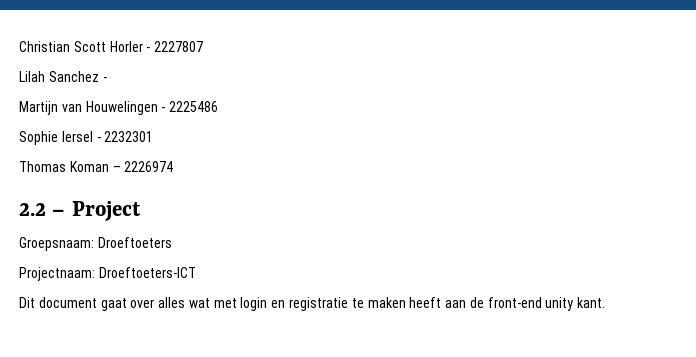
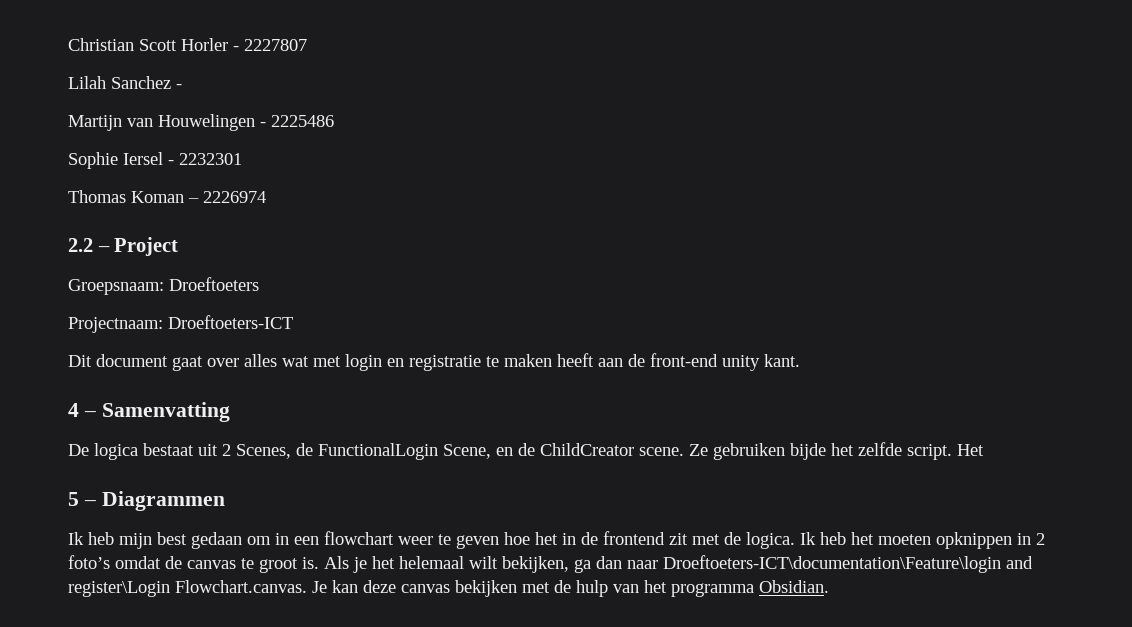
(606, 302) none -> [68,402,230,422] [68,442,984,460] [68,491,225,511] [68,531,1045,549] [68,555,1033,573] [68,580,829,597] // 4 – Samenvatting // De logica bestaat uit 2 Scenes, de FunctionalLogin Scene, en de ChildCreator scene. Ze gebruiken bijde het zelfde script. Het // 5 – Diagrammen // Ik heb mijn best gedaan om in een flowchart weer te geven hoe het in de frontend zit met de logica. Ik heb het moeten opknippen in 2 foto’s omdat de canvas te groot is. Als je het helemaal wilt bekijken, ga dan naar Droeftoeters-ICT\documentation\Feature\login and register\Login Flowchart.canvas. Je kan deze canvas bekijken met de hulp van het programma Obsidian.

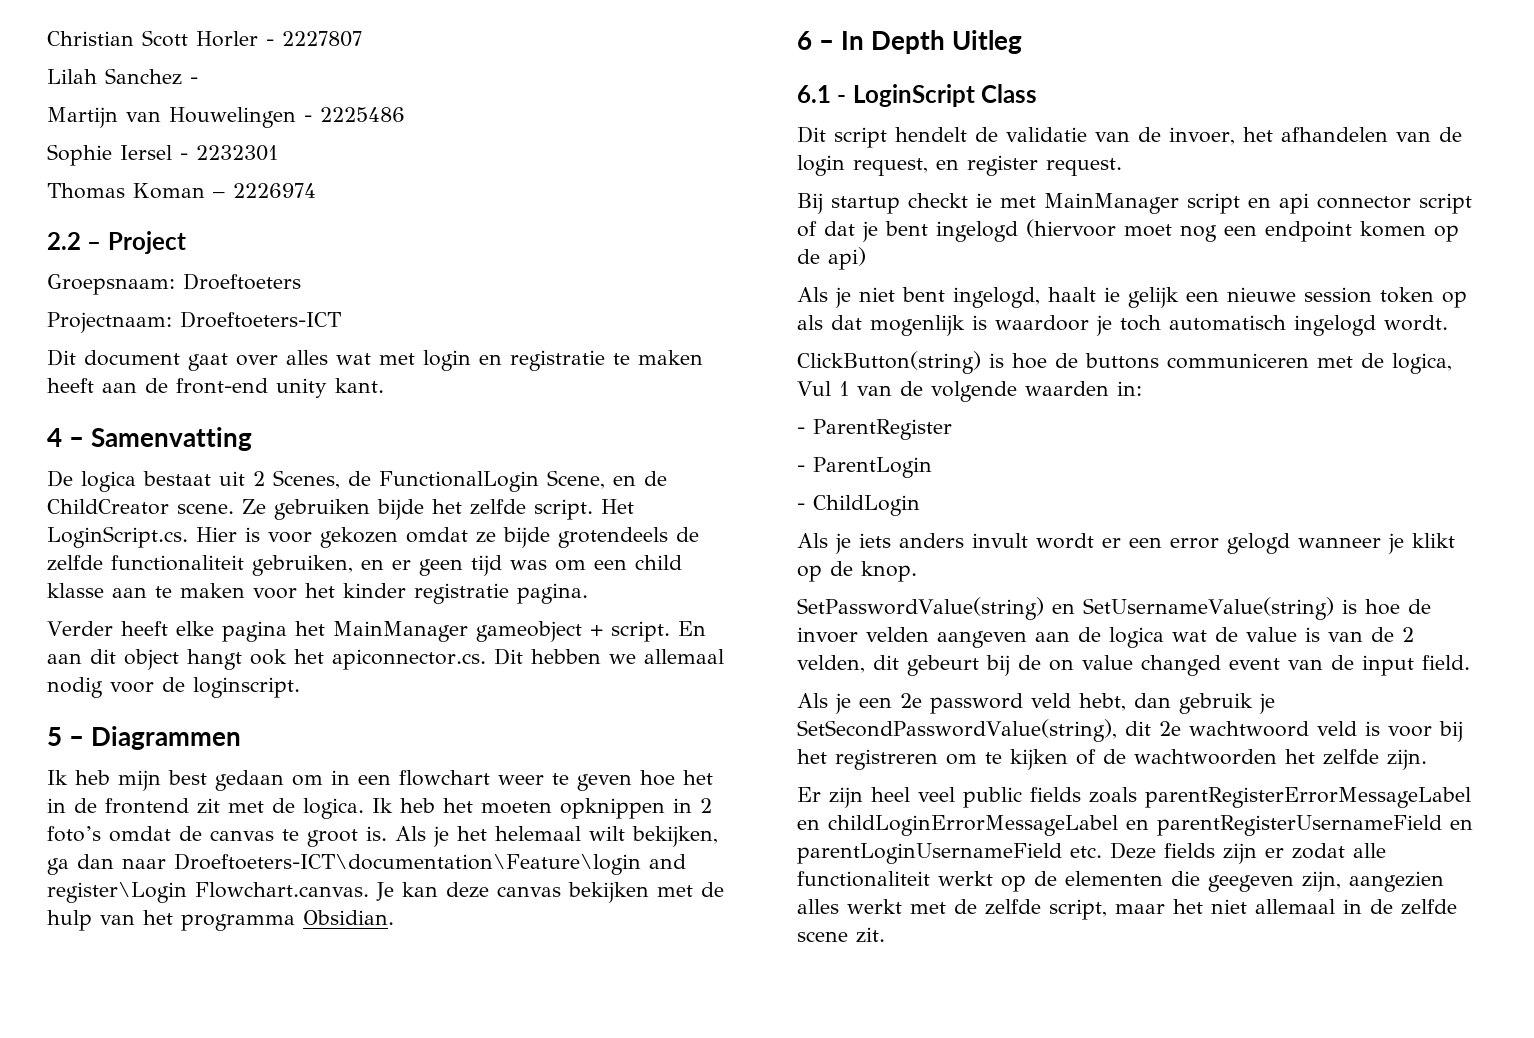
(984, 450) none -> [47,526,699,548] [47,555,682,576] [47,583,588,604] [47,621,706,642] [47,648,724,670] [47,677,300,698] LoginScript.cs. Hier is voor gekozen omdat ze bijde grotendeels de zelfde functionaliteit gebruiken, en er geen tijd was om een child klasse aan te maken voor het kinder registratie pagina. // Verder heeft elke pagina het MainManager gameobject + script. En aan dit object hangt ook het apiconnector.cs. Dit hebben we allemaal nodig voor de loginscript.
(829, 586) none -> [797,30,1023,54] [797,84,1038,107] [797,126,1462,148] [797,155,1122,176] [797,193,1472,214] [797,219,1459,242] [797,247,866,270] [797,287,1467,308] [797,315,1448,336] [797,351,1452,374] [797,381,1142,402] [797,419,952,440] [797,457,932,478] [797,495,920,516] [797,533,1455,554] [797,561,917,582] [797,597,1431,620] [797,627,1414,648] [797,655,1470,676] [797,693,1275,714] [797,719,1463,742] [797,749,1427,770] [797,787,1471,808] [797,815,1473,836] [797,842,1386,864] [797,871,1444,892] [797,899,1457,920] [797,927,885,943] // 6 – In Depth Uitleg // 6.1 - LoginScript Class // Dit script hendelt de validatie van de invoer, het afhandelen van de login request, en register request. // Bij startup checkt ie met MainManager script en api connector script of dat je bent ingelogd (hiervoor moet nog een endpoint komen op de api) // Als je niet bent ingelogd, haalt ie gelijk een nieuwe session token op als dat mogenlijk is waardoor je toch automatisch ingelogd wordt. // ClickButton(string) is hoe de buttons communiceren met de logica, Vul 1 van de volgende waarden in: // - ParentRegister // - ParentLogin // - ChildLogin // Als je iets anders invult wordt er een error gelogd wanneer je klikt op de knop. // SetPasswordValue(string) en SetUsernameValue(string) is hoe de invoer velden aangeven aan de logica wat de value is van de 2 velden, dit gebeurt bij de on value changed event van de input field. // Als je een 2e password veld hebt, dan gebruik je SetSecondPasswordValue(string), dit 2e wachtwoord veld is voor bij het registreren om te kijken of de wachtwoorden het zelfde zijn. // Er zijn heel veel public fields zoals parentRegisterErrorMessageLabel en childLoginErrorMessageLabel en parentRegisterUsernameField en parentLoginUsernameField etc. Deze fields zijn er zodat alle functionaliteit werkt op de elementen die geegeven zijn, aangezien alles werkt met de zelfde script, maar het niet allemaal in de zelfde scene zit.

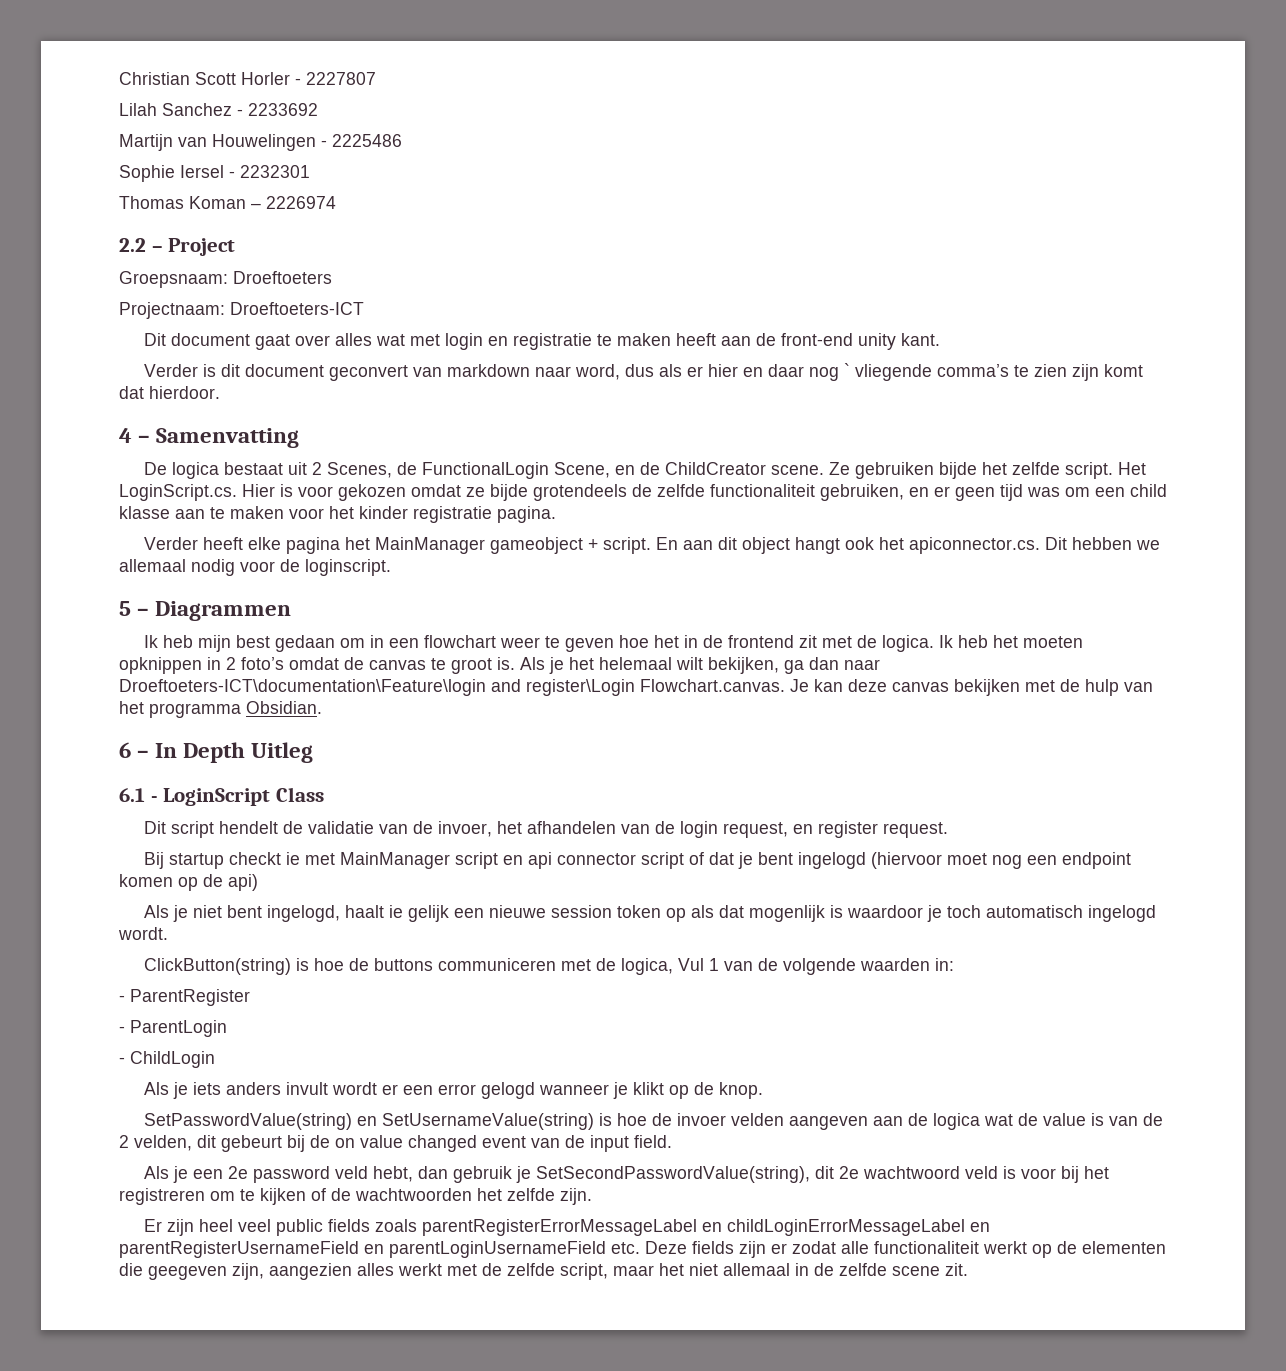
(198, 80) none -> [248,103,318,116] 2233692
(384, 385) none -> [144,363,1144,381] [119,386,220,399] // Verder is dit document geconvert van markdown naar word, dus als er hier en daar nog ` vliegende comma’s te zien zijn komt dat hierdoor.

